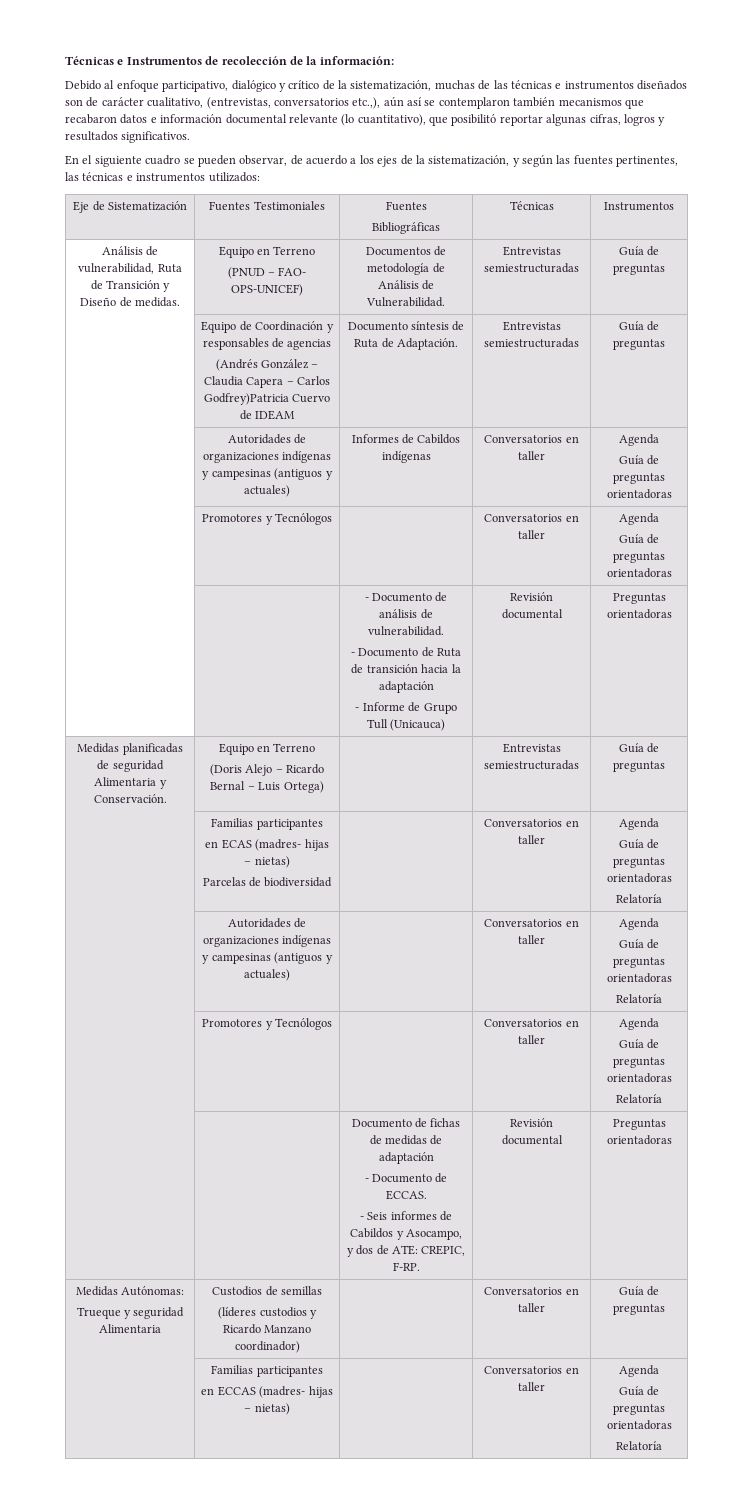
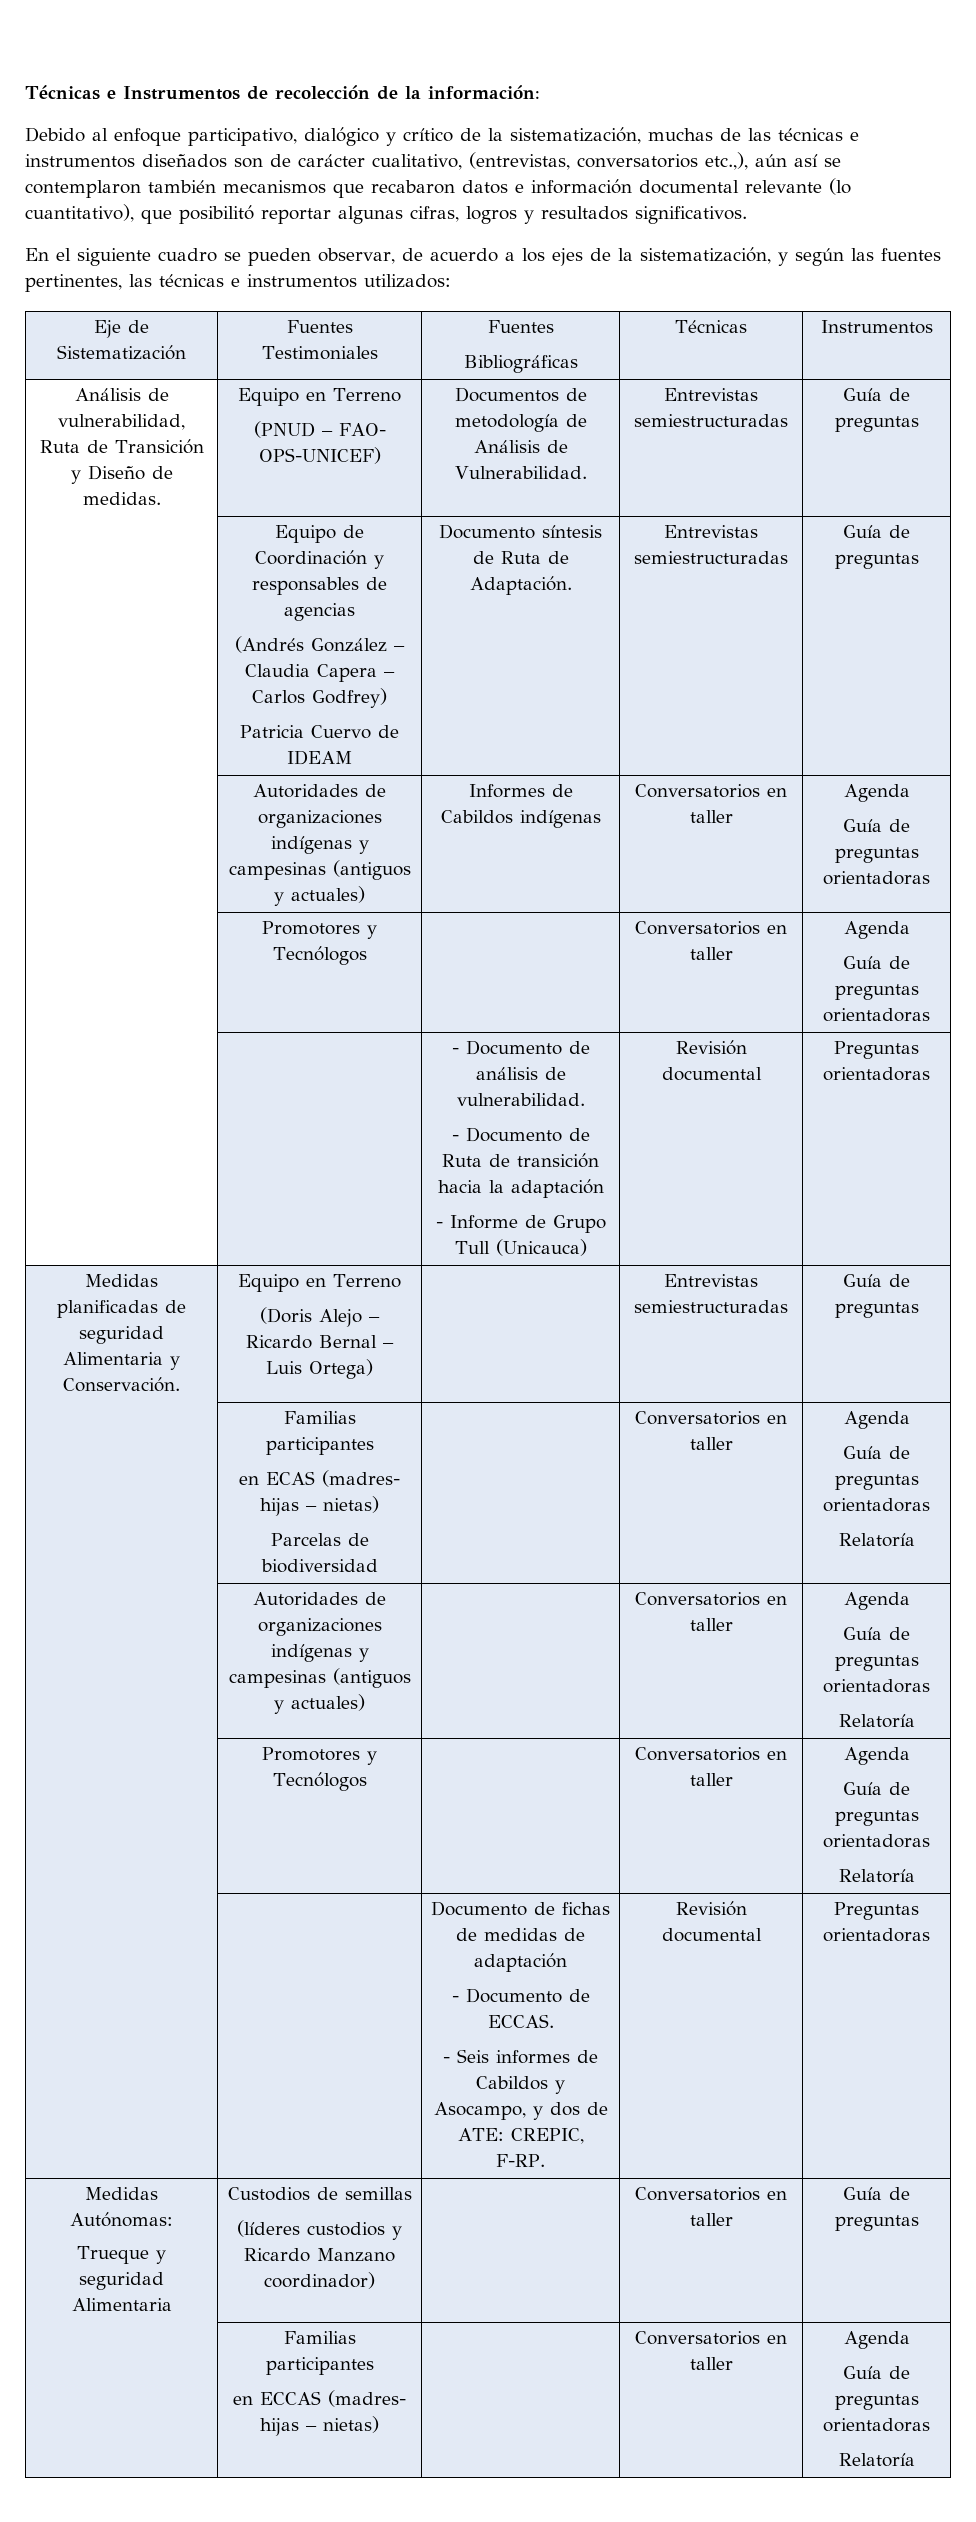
[203,393,289,405] Godfrey)Patricia -> [312,688,387,708] [240,725,304,738] Godfrey) // Patricia

